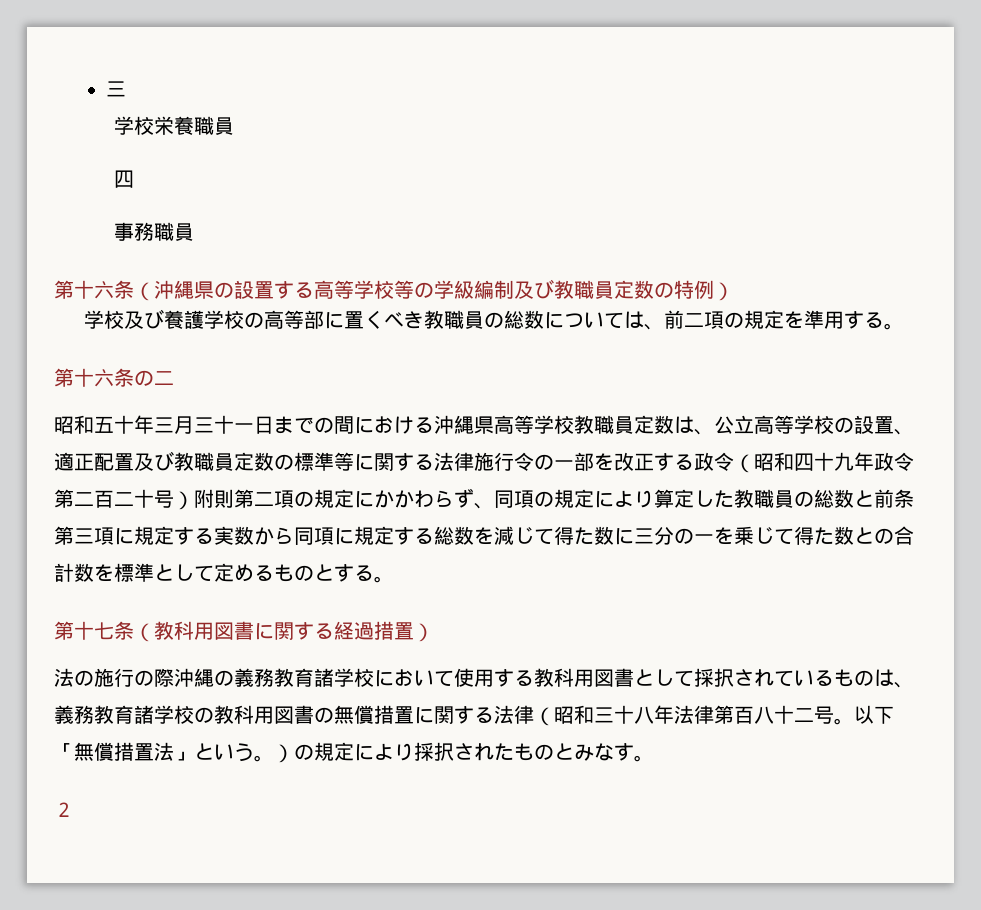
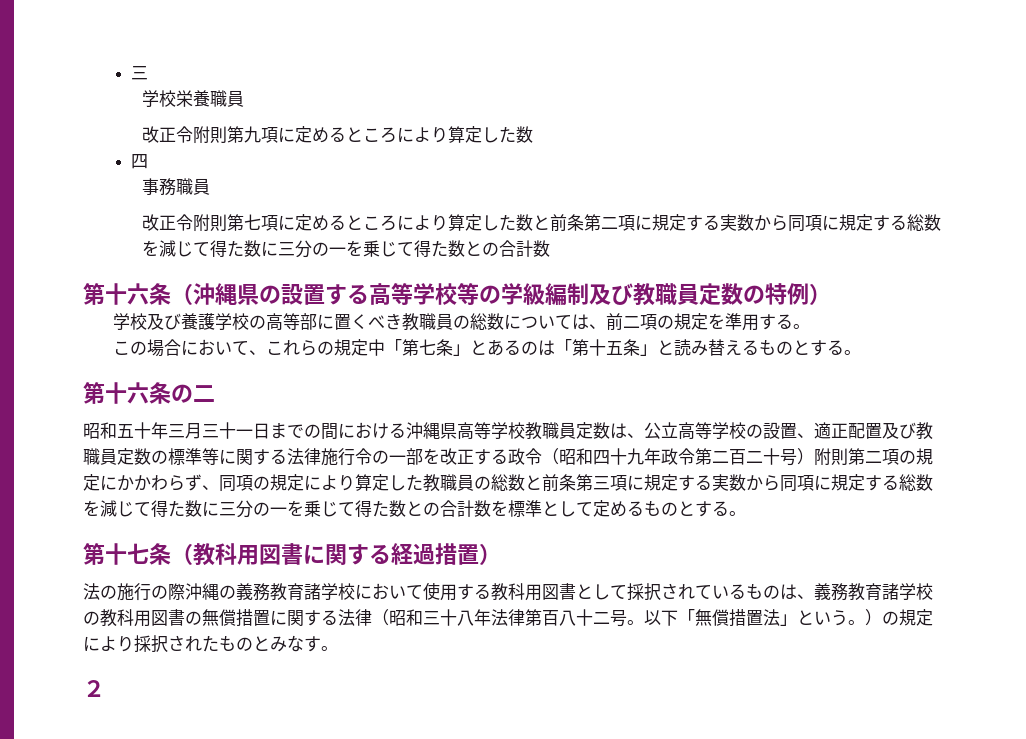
[113,170,134,188] [113,222,194,241] 四 // 事務職員 -> [142,126,534,144] [131,154,149,169] [142,178,211,196] [142,214,942,232] [142,240,551,258] 改正令附則第九項に定めるところにより算定した数 // 四 // 事務職員 // 改正令附則第七項に定めるところにより算定した数と前条第二項に規定する実数から同項に規定する総数を減じて得た数に三分の一を乗じて得た数との合計数
(904, 326) none -> [112,339,861,357] // この場合において、これらの規定中「第七条」とあるのは「第十五条」と読み替えるものとする。

